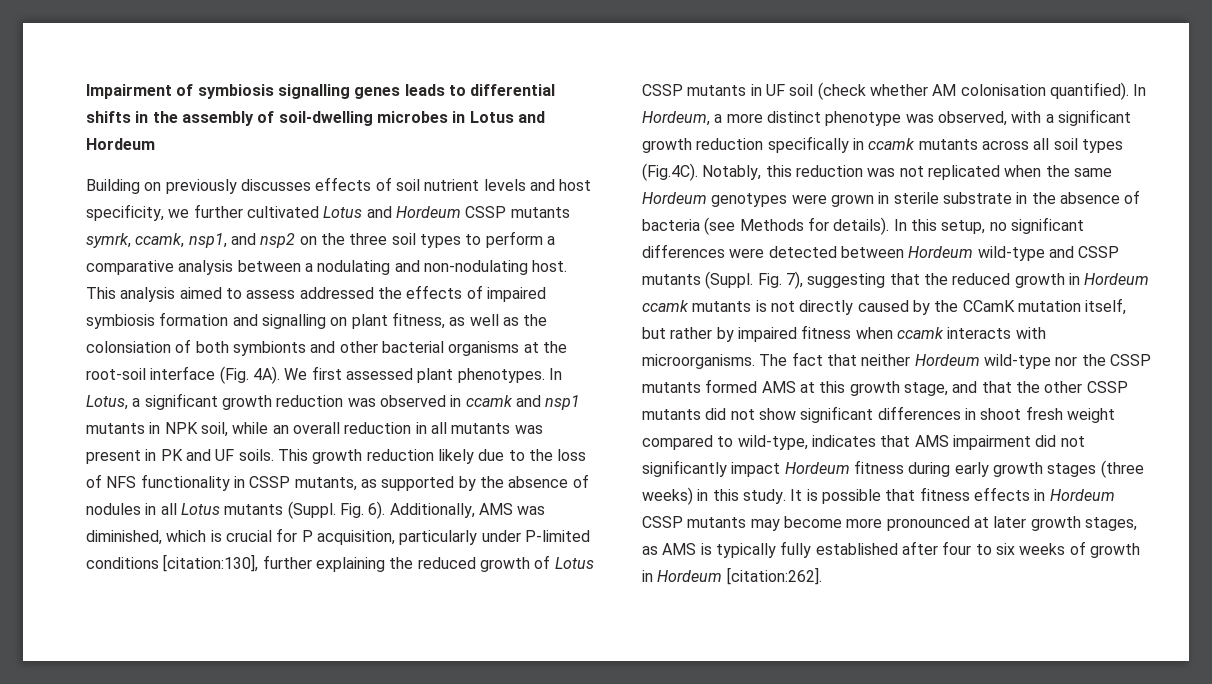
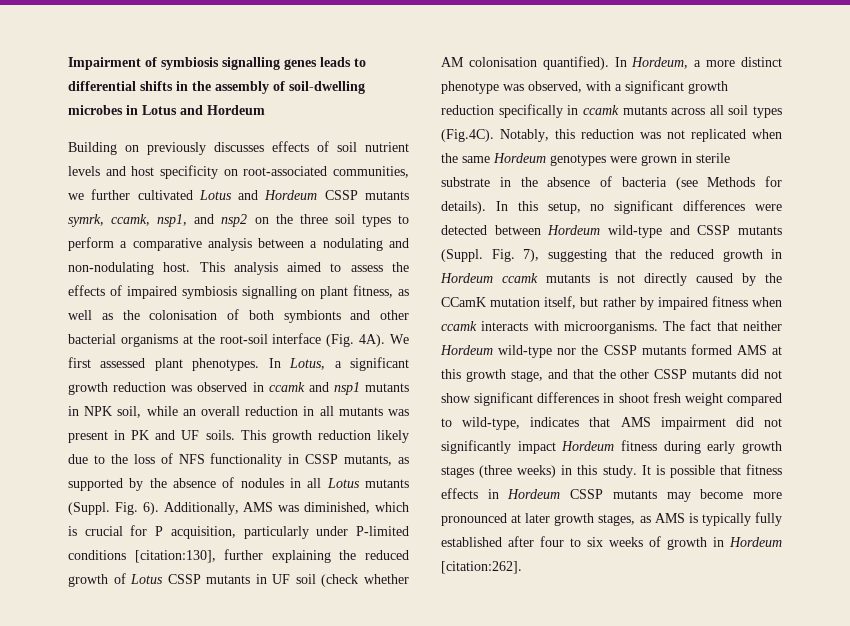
[86,204,164,221] specificity, -> [160,165,409,179] specificity on root-associated communities,
[299,287,374,299] addressed -> (383, 268) none
[159,312,258,326] formation and -> (237, 292) none
[86,341,171,353] colonsiation -> [149,310,218,320] colonisation

